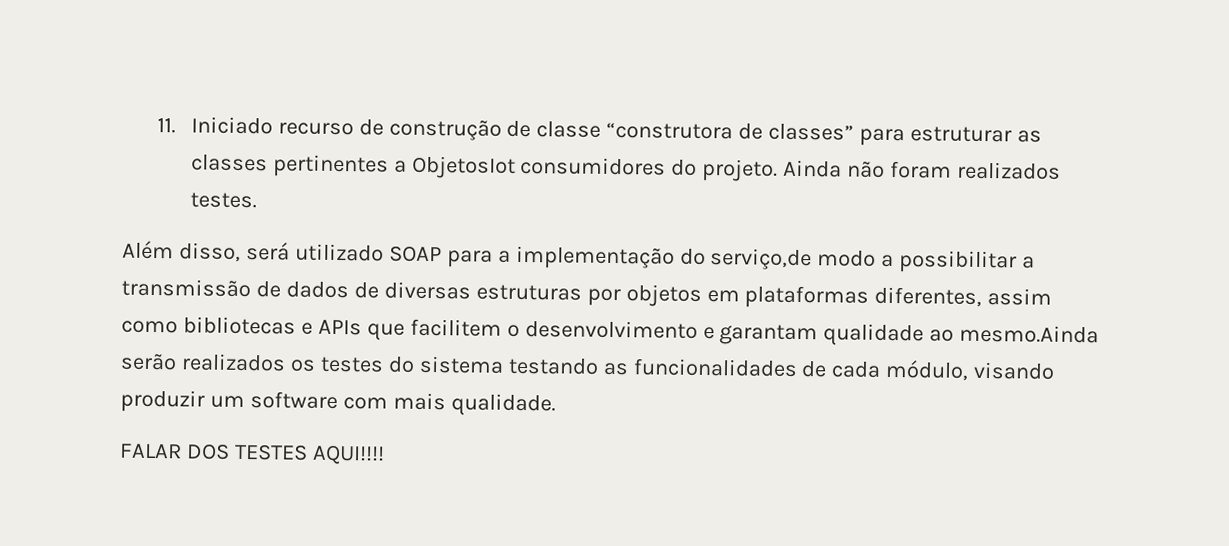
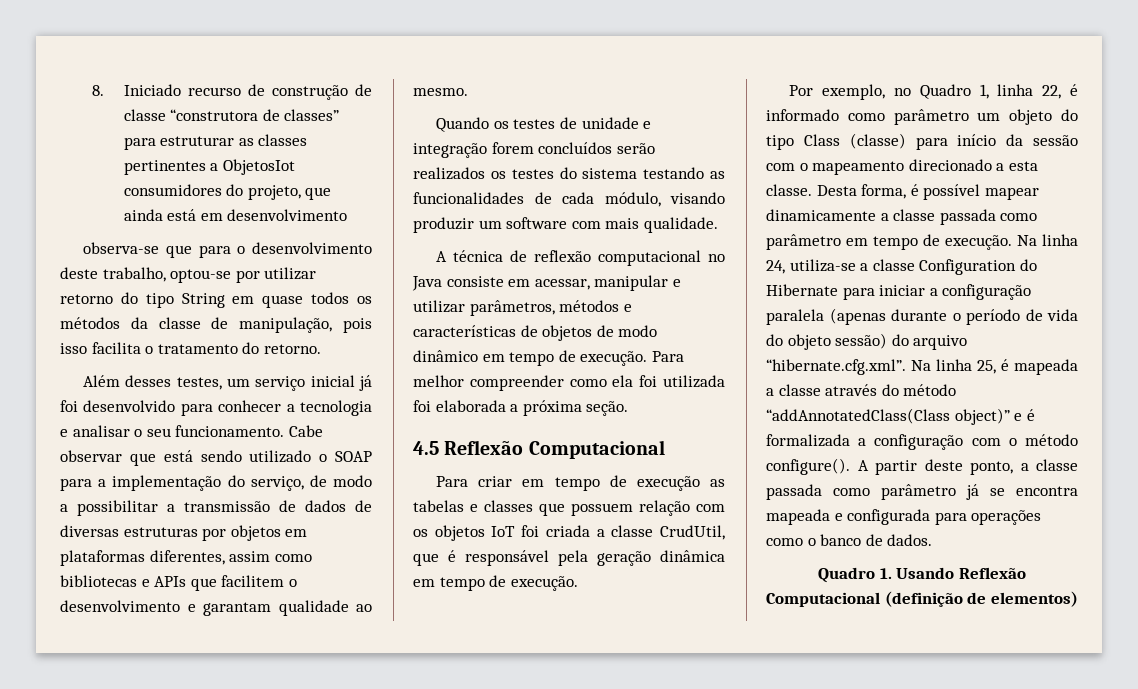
[156,118,176,134] 11. -> [91,85,104,96] 8.
[702,158,1062,182] [189,192,257,209] [122,240,384,262] projeto. Ainda não foram realizados testes. // Além disso, será utilizado -> [247,185,332,200] [123,209,348,221] [83,242,372,258] [60,267,317,283] [60,292,372,308] [60,317,373,333] [60,342,321,354] [83,375,372,391] [60,400,372,416] [60,425,323,437] [60,450,328,466] projeto, que ainda está em desenvolvimento // observa-se que para o desenvolvimento deste trabalho, optou-se por utilizar retorno do tipo String em quase todos os métodos da classe de manipulação, pois isso facilita o tratamento do retorno. // Além desses testes, um serviço inicial já foi desenvolvido para conhecer a tecnologia e analisar o seu funcionamento. Cabe observar que está sendo utilizado o
[710,248,813,271] serviço,de -> [250,475,327,491] serviço, de
[959,324,1100,344] mesmo.Ainda -> [413,88,468,96] [436,117,652,132] [413,142,613,158] mesmo. // Quando os testes de unidade e integração forem concluídos
[119,443,385,465] FALAR DOS TESTES AQUI!!!! -> [436,250,725,266] [412,275,681,291] [413,300,632,316] [413,325,658,341] [413,350,684,366] [413,375,725,391] [413,400,629,416] [413,440,665,459] [436,475,725,491] [413,500,725,516] [413,525,725,541] [413,550,725,566] [413,575,578,591] [789,84,1078,100] [766,109,1078,125] [766,133,1078,150] [766,159,1038,175] [766,184,1039,200] [766,209,1038,225] [766,234,1078,250] [766,259,1037,275] [766,284,1032,300] [766,308,1078,325] [766,333,968,350] [766,359,1078,375] [766,384,957,396] [766,408,1035,425] [766,434,1078,450] [766,458,1078,475] [766,484,1078,500] [766,509,1042,525] [766,534,933,546] [818,567,1026,583] [766,591,1078,607] A técnica de reflexão computacional no Java consiste em acessar, manipular e utilizar parâmetros, métodos e características de objetos de modo dinâmico em tempo de execução. Para melhor compreender como ela foi utilizada foi elaborada a próxima seção. // 4.5 Reflexão Computacional // Para criar em tempo de execução as tabelas e classes que possuem relação com os objetos IoT foi criada a classe CrudUtil, que é responsável pela geração dinâmica em tempo de execução. // Por exemplo, no Quadro 1, linha 22, é informado como parâmetro um objeto do tipo Class (classe) para início da sessão com o mapeamento direcionado a esta classe. Desta forma, é possível mapear dinamicamente a classe passada como parâmetro em tempo de execução. Na linha 24, utiliza-se a classe Configuration do Hibernate para iniciar a configuração paralela (apenas durante o período de vida do objeto sessão) do arquivo “hibernate.cfg.xml”. Na linha 25, é mapeada a classe através do método “addAnnotatedClass(Class object)” e é formalizada a configuração com o método configure(). A partir deste ponto, a classe passada como parâmetro já se encontra mapeada e configurada para operações como o banco de dados. // Quadro 1. Usando Reflexão Computacional (definição de elementos)

